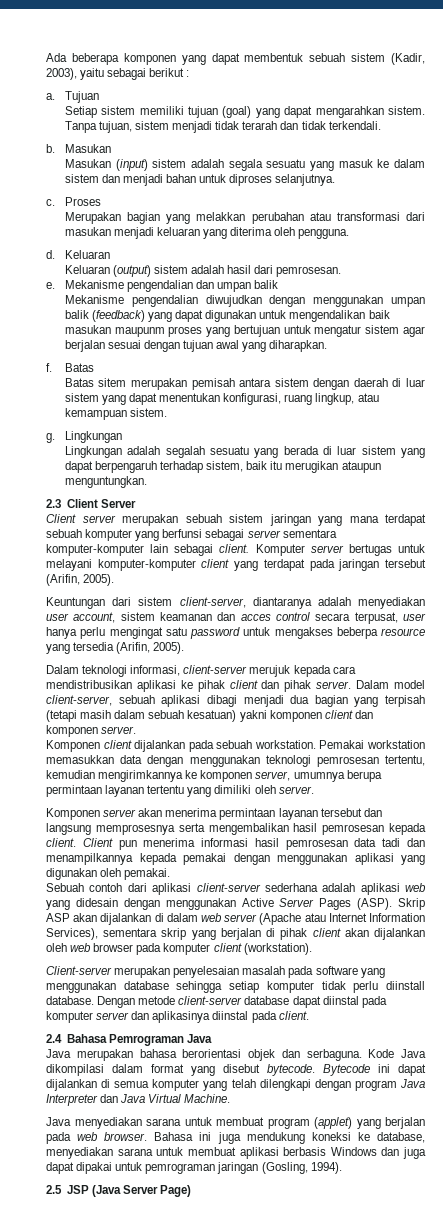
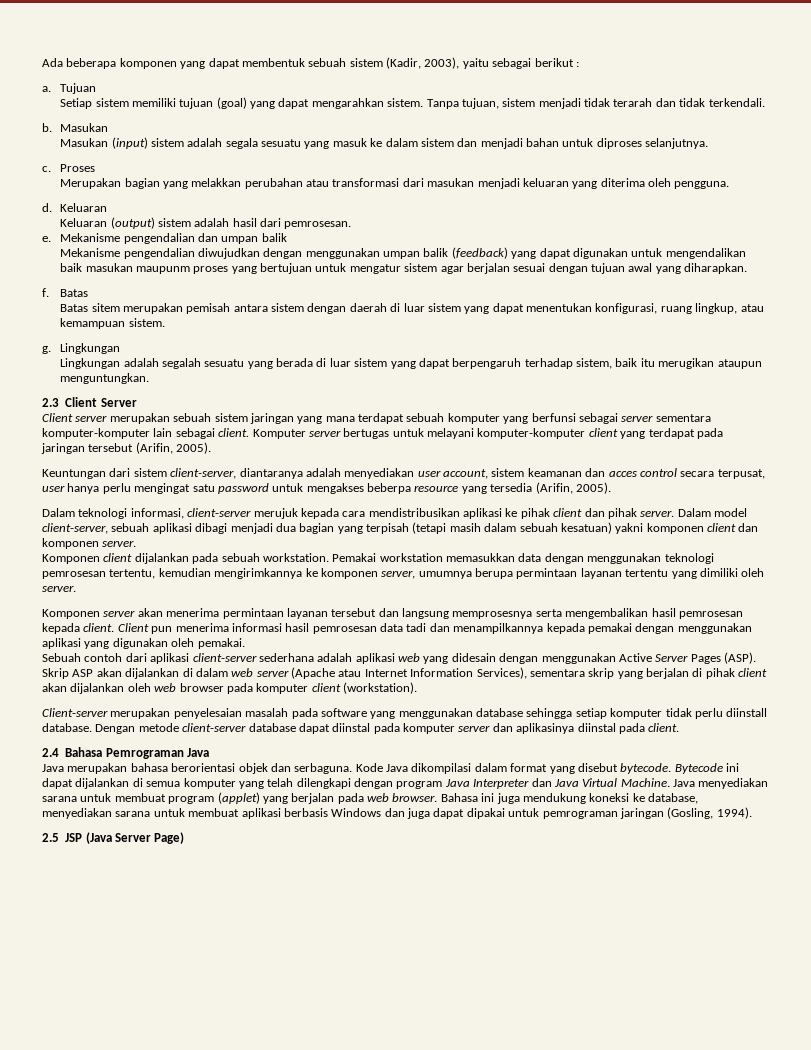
(231, 1098) // -> (670, 782) none

